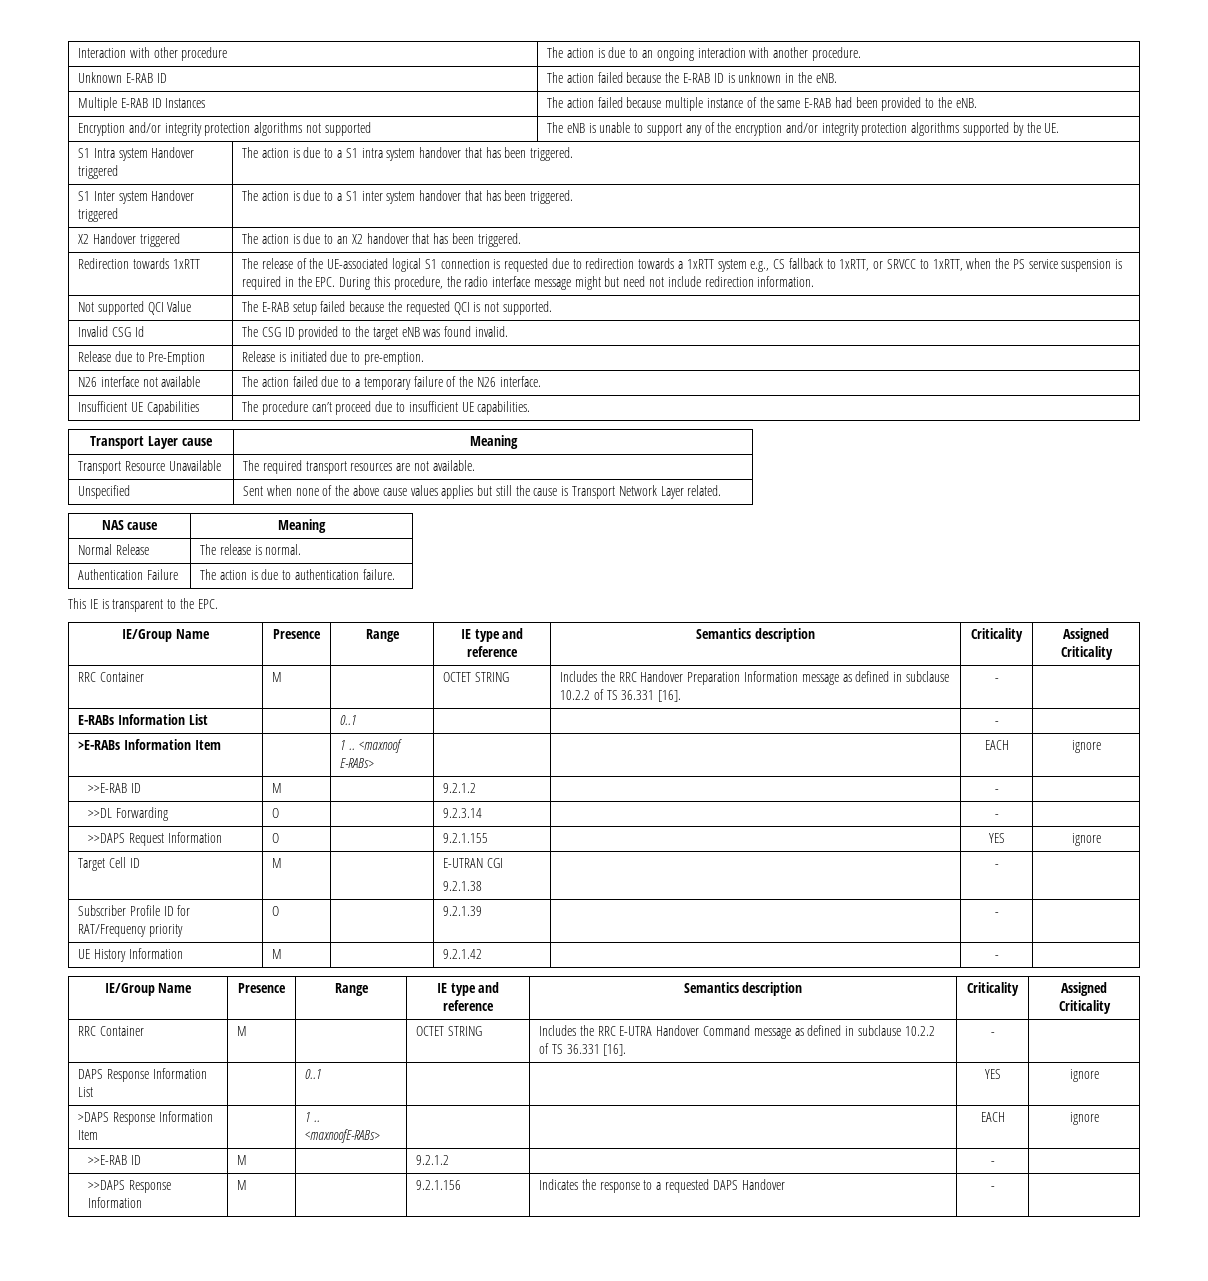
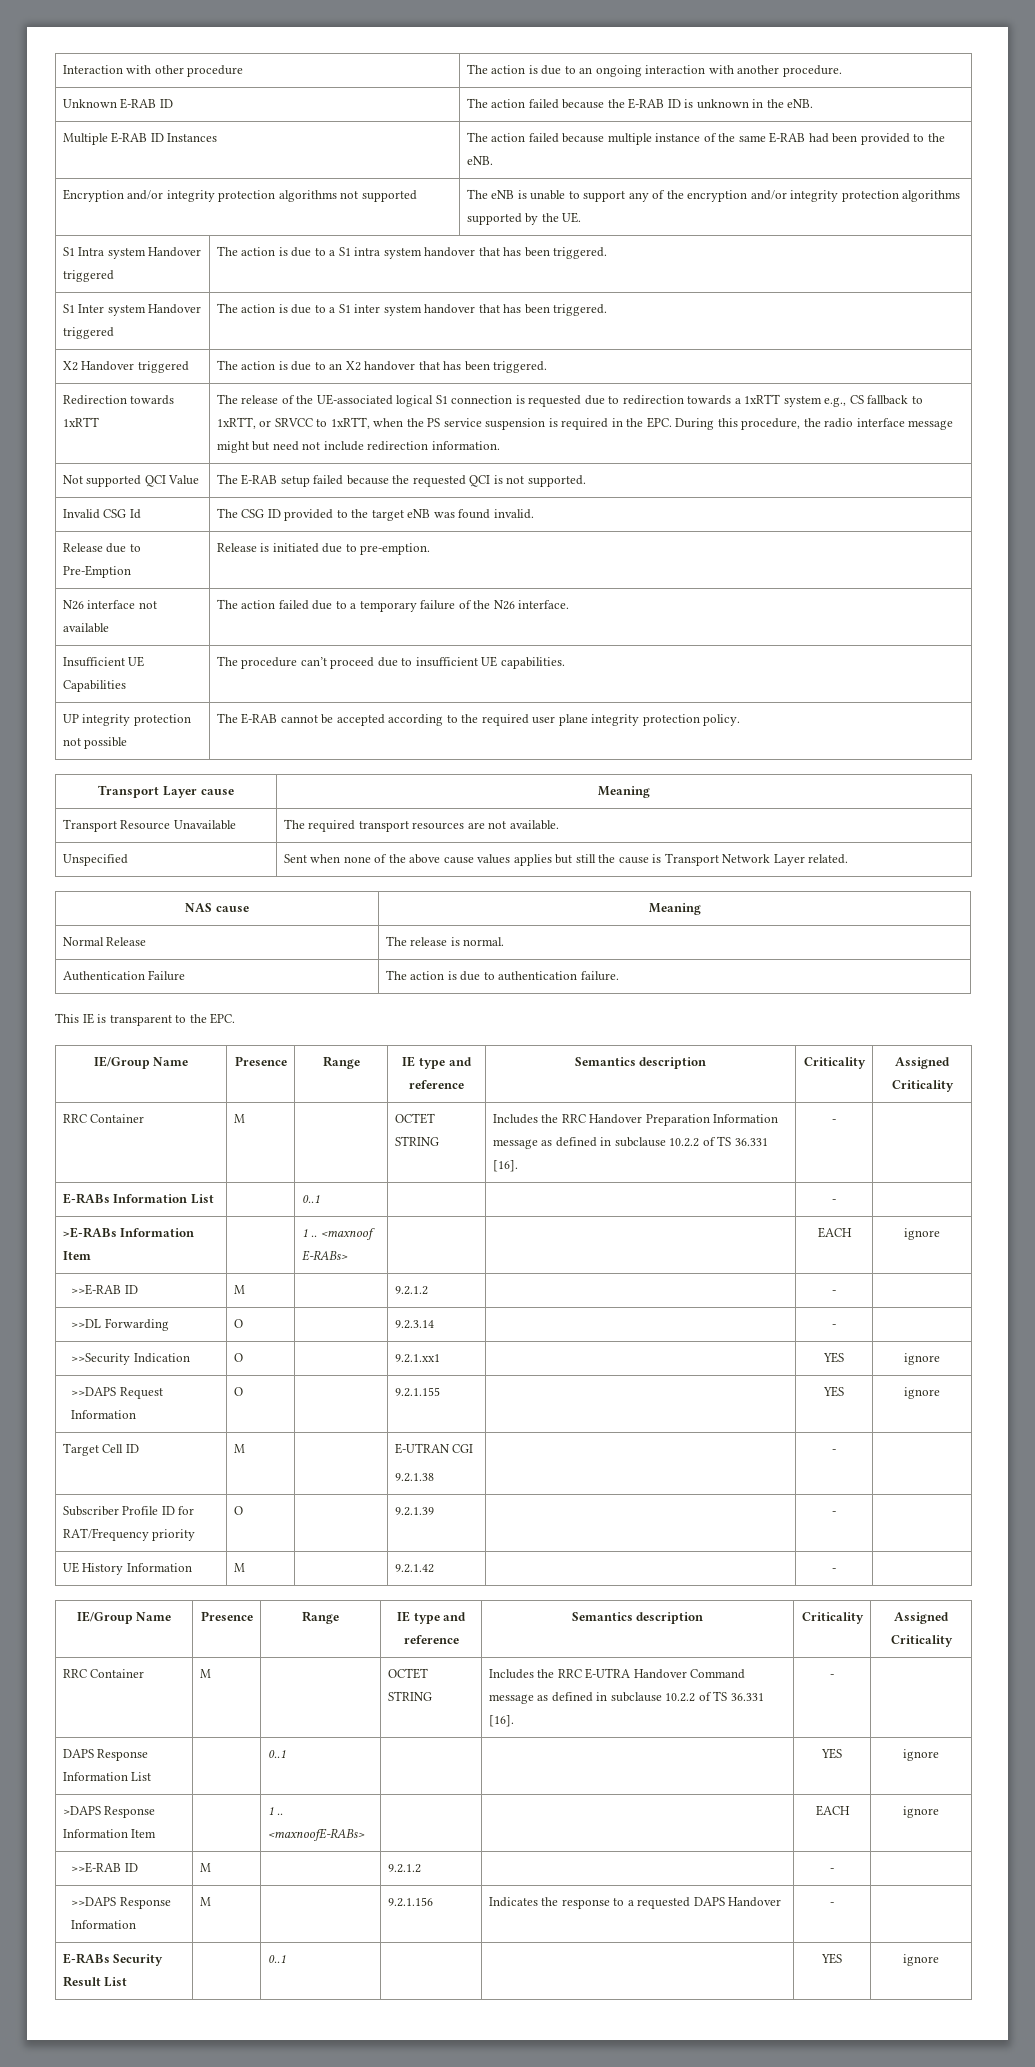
(531, 408) none -> [62,714,191,726] [62,737,128,749] [216,713,741,726] // UP integrity protection not possible | The E-RAB cannot be accepted according to the required user plane integrity protection policy.
(999, 816) none -> [71,1353,190,1365] [233,1353,243,1362] [394,1354,440,1363] [823,1352,844,1363] [904,1353,940,1365] // >>Security Indication | O | | 9.2.1.xx1 | | YES | ignore
(995, 1188) none -> [62,1953,164,1966] [62,1976,128,1987] [267,1955,286,1963] [821,1953,842,1964] [903,1954,939,1966] // E-RABs Security Result List | | 0..1 | | | YES | ignore

